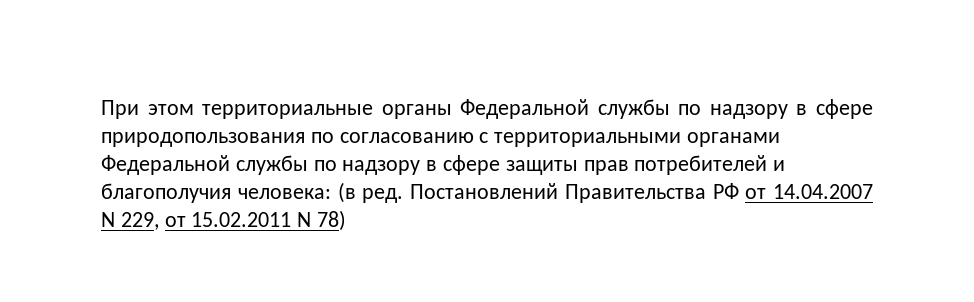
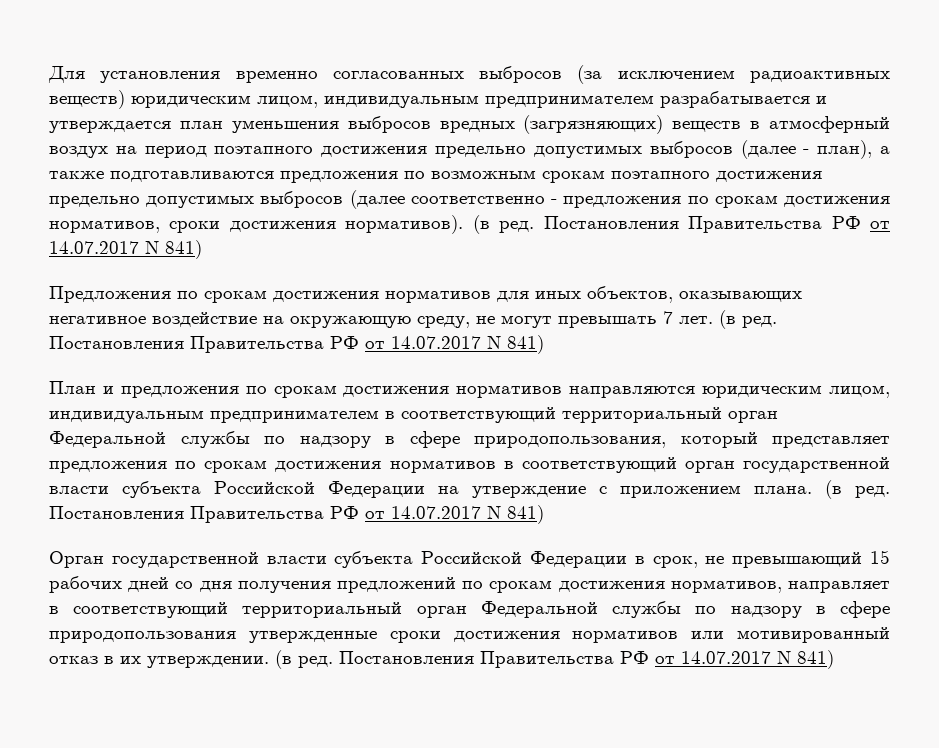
[101,100,452,119] При этом территориальные органы -> [48,65,891,84] [49,90,827,109] [49,115,890,134] [49,140,891,159] [49,170,822,183] [49,190,890,209] [49,215,891,234] [49,240,202,259] [49,286,802,303] [49,310,777,329] [49,335,544,354] [49,381,891,398] [49,407,778,423] [49,431,890,448] [49,457,890,473] [49,480,890,499] [49,505,544,524] [49,550,890,568] [49,576,890,593] [49,602,467,618] Для установления временно согласованных выбросов (за исключением радиоактивных веществ) юридическим лицом, индивидуальным предпринимателем разрабатывается и утверждается план уменьшения выбросов вредных (загрязняющих) веществ в атмосферный воздух на период поэтапного достижения предельно допустимых выбросов (далее - план), а также подготавливаются предложения по возможным срокам поэтапного достижения предельно допустимых выбросов (далее соответственно - предложения по срокам достижения нормативов, сроки достижения нормативов). (в ред. Постановления Правительства РФ от 14.07.2017 N 841) // Предложения по срокам достижения нормативов для иных объектов, оказывающих негативное воздействие на окружающую среду, не могут превышать 7 лет. (в ред. Постановления Правительства РФ от 14.07.2017 N 841) // План и предложения по срокам достижения нормативов направляются юридическим лицом, индивидуальным предпринимателем в соответствующий территориальный орган Федеральной службы по надзору в сфере природопользования, который представляет предложения по срокам достижения нормативов в соответствующий орган государственной власти субъекта Российской Федерации на утверждение с приложением плана. (в ред. Постановления Правительства РФ от 14.07.2017 N 841) // Орган государственной власти субъекта Российской Федерации в срок, не превышающий 15 рабочих дней со дня получения предложений по срокам достижения нормативов, направляет в соответствующий территориальный орган
[310,132,781,147] [101,155,786,175] [101,182,873,203] [101,210,347,231] по согласованию с территориальными органами Федеральной службы по надзору в сфере защиты прав потребителей и благополучия человека: (в ред. Постановлений Правительства РФ от 14.04.2007 N 229, от 15.02.2011 N 78) -> [248,627,891,643] [49,650,834,669] утвержденные сроки достижения нормативов или мотивированный отказ в их утверждении. (в ред. Постановления Правительства РФ от 14.07.2017 N 841)

